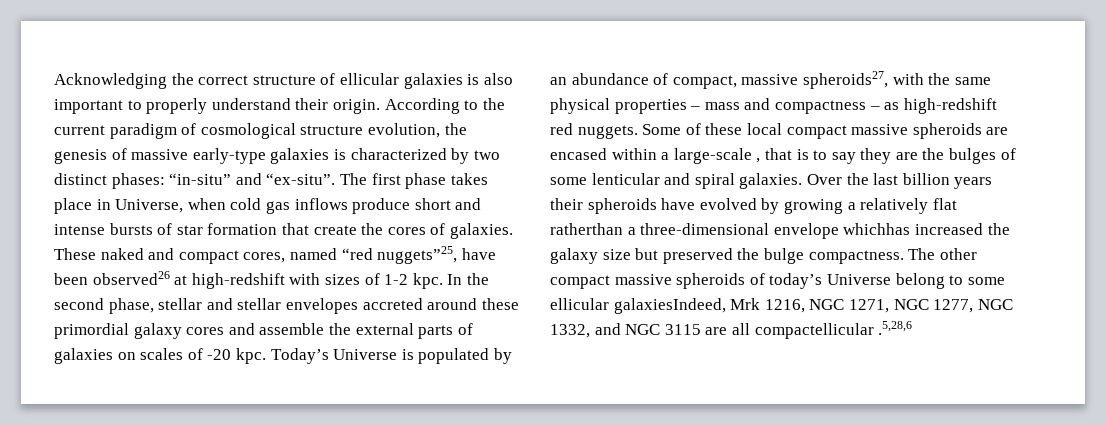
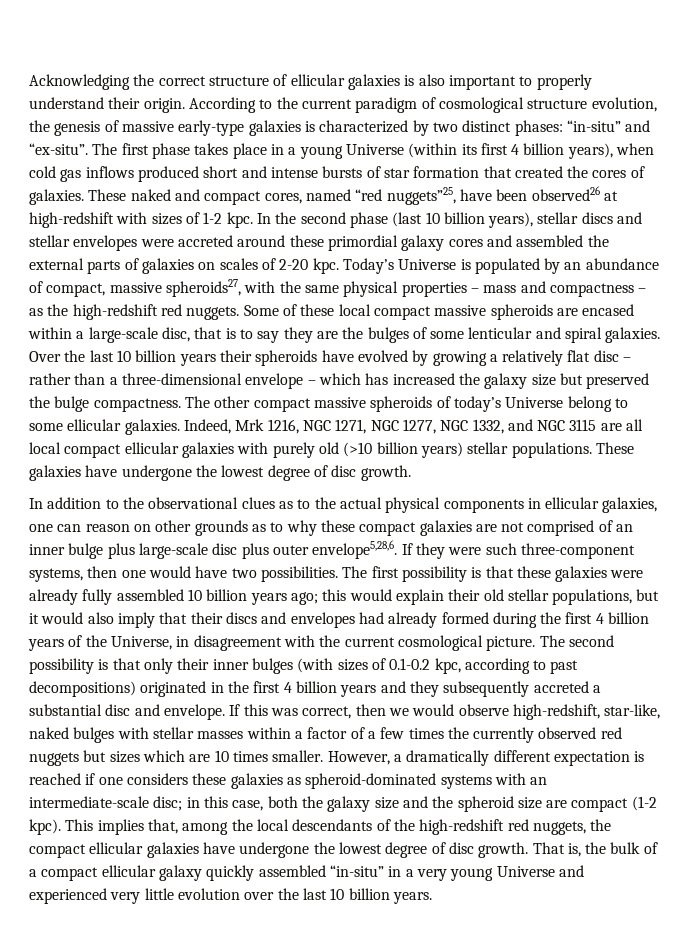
[115,199,184,213] Universe, -> [288,143,613,159] a young Universe (within its first 4 billion years),
[352,198,411,214] produce -> [137,166,199,182] produced
[313,225,357,235] create -> [514,166,563,178] created
[108,298,203,314] phase, stellar -> [349,212,613,228] phase (last 10 billion years), stellar discs
(358, 306) none -> [140,239,174,247] were
[259,323,325,335] assemble -> [516,235,584,247] assembled
[207,349,232,360] -20 -> [279,259,309,270] 2-20
(900, 106) none -> [47,304,69,316] the
[756,158,761,163] , -> [161,327,190,342] disc,
(899, 179) none -> [116,350,131,362] 10
[550,223,911,239] ratherthan a three-dimensional envelope whichhas -> [593,350,632,362] [29,373,389,389] disc – rather than a three-dimensional envelope – which has
[613,298,726,314] galaxiesIndeed, -> [124,419,231,435] galaxies. Indeed,
[754,321,913,339] compactellicular .5,28,6 -> [29,442,634,458] [29,465,411,481] [29,497,658,513] [29,520,634,536] [29,540,635,559] [29,566,644,582] [29,589,660,605] [29,612,650,628] [28,635,614,651] [29,658,579,674] [29,681,601,697] [29,704,661,720] [29,727,622,743] [29,750,645,766] [29,773,548,789] [29,796,657,812] [29,819,612,835] [29,842,658,858] [29,865,584,881] [29,888,432,904] local compact ellicular galaxies with purely old (>10 billion years) stellar populations. These galaxies have undergone the lowest degree of disc growth. // In addition to the observational clues as to the actual physical components in ellicular galaxies, one can reason on other grounds as to why these compact galaxies are not comprised of an inner bulge plus large-scale disc plus outer envelope5,28,6. If they were such three-component systems, then one would have two possibilities. The first possibility is that these galaxies were already fully assembled 10 billion years ago; this would explain their old stellar populations, but it would also imply that their discs and envelopes had already formed during the first 4 billion years of the Universe, in disagreement with the current cosmological picture. The second possibility is that only their inner bulges (with sizes of 0.1-0.2 kpc, according to past decompositions) originated in the first 4 billion years and they subsequently accreted a substantial disc and envelope. If this was correct, then we would observe high-redshift, star-like, naked bulges with stellar masses within a factor of a few times the currently observed red nuggets but sizes which are 10 times smaller. However, a dramatically different expectation is reached if one considers these galaxies as spheroid-dominated systems with an intermediate-scale disc; in this case, both the galaxy size and the spheroid size are compact (1-2 kpc). This implies that, among the local descendants of the high-redshift red nuggets, the compact ellicular galaxies have undergone the lowest degree of disc growth. That is, the bulk of a compact ellicular galaxy quickly assembled “in-situ” in a very young Universe and experienced very little evolution over the last 10 billion years.

